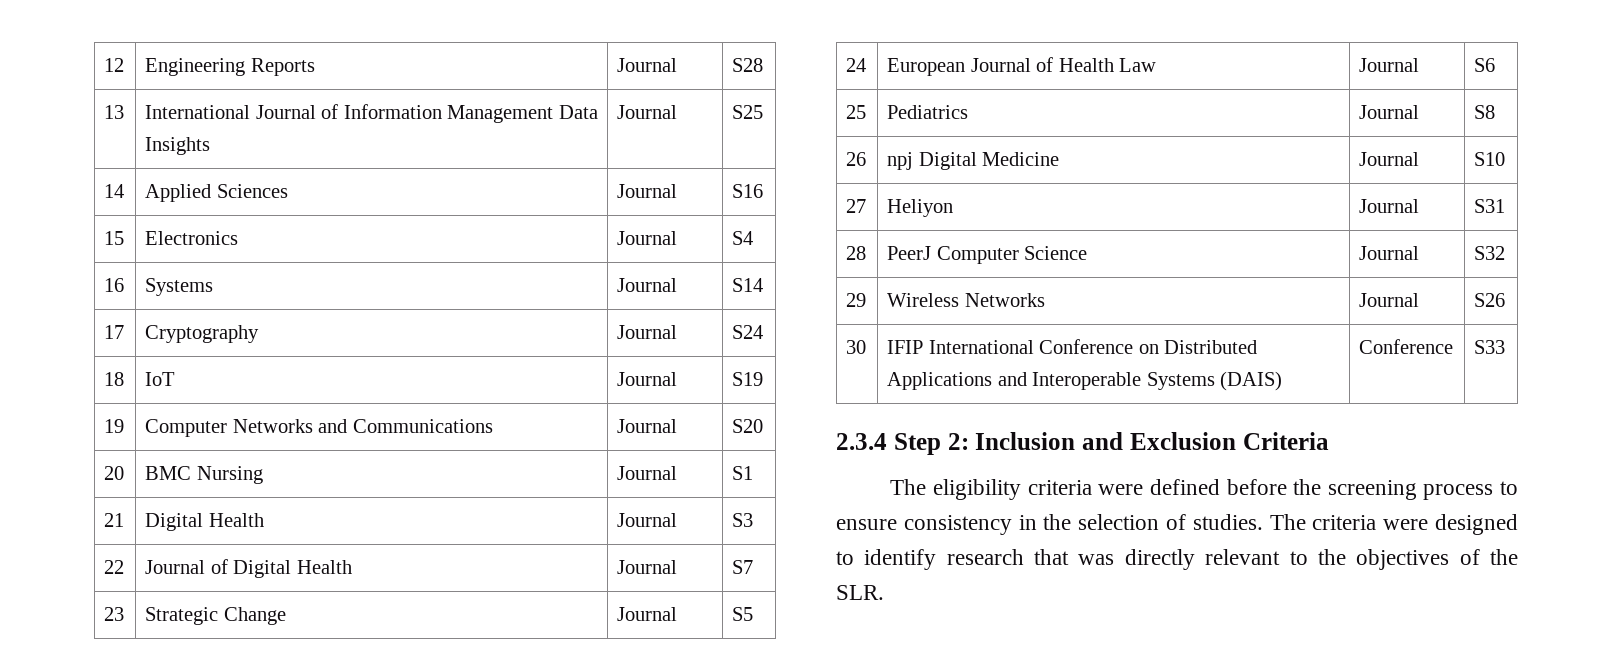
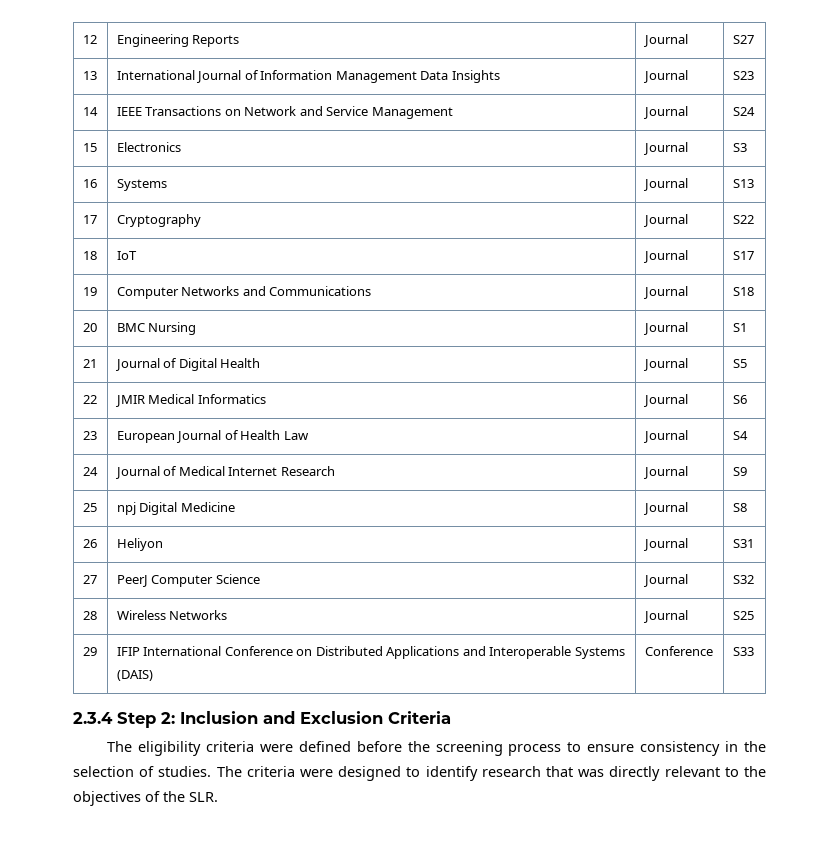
[732,58,764,72] S28 -> [732,35,754,44] S27
[732,105,764,119] S25 -> [732,71,754,80] S23
[145,184,288,202] [617,184,678,198] [732,184,764,198] Applied Sciences | Journal | S16 -> [116,106,453,119] [642,106,688,119] [732,107,755,116] IEEE Transactions on Network and Service Management | Journal | S24
[732,231,754,245] S4 -> [732,143,747,152] S3
[732,278,764,292] S14 -> [732,179,754,188] S13
[732,325,764,339] S24 -> [732,215,754,224] S22
[732,372,764,386] S19 -> [732,251,754,260] S17
[732,419,764,433] S20 -> [732,287,754,296] S18
[145,513,264,531] [617,513,678,527] [732,513,754,527] [104,560,125,574] | Digital Health | Journal | S3 // 22 -> (97, 363) none
[732,560,754,574] [104,607,125,621] [145,607,286,625] [617,607,678,621] [732,607,754,621] [846,58,867,72] S7 // 23 | Strategic Change | Journal | S5 // 24 -> [732,359,747,368] [82,395,97,404] [114,394,266,407] [642,394,688,407] [732,395,747,404] [82,431,97,440] S5 // 22 | JMIR Medical Informatics | Journal | S6 // 23
[1474,58,1496,72] [846,105,867,119] [887,105,969,119] [1359,105,1420,119] [1474,105,1496,119] [846,152,867,166] [887,152,1060,170] [1359,152,1420,166] [1474,152,1506,166] [846,199,867,213] S6 // 25 | Pediatrics | Journal | S8 // 26 | npj Digital Medicine | Journal | S10 // 27 -> [732,431,748,440] [82,467,98,476] [114,466,335,479] [642,466,688,479] [732,467,747,476] [82,503,97,512] [116,502,235,515] [642,502,688,515] [732,503,747,512] [82,539,97,548] S4 // 24 | Journal of Medical Internet Research | Journal | S9 // 25 | npj Digital Medicine | Journal | S8 // 26
[846,246,867,260] 28 -> [82,575,97,584] 27
[846,293,867,307] 29 -> [82,611,97,620] 28
[1474,293,1506,307] [846,340,867,354] S26 // 30 -> [732,611,754,620] [82,647,97,656] S25 // 29

